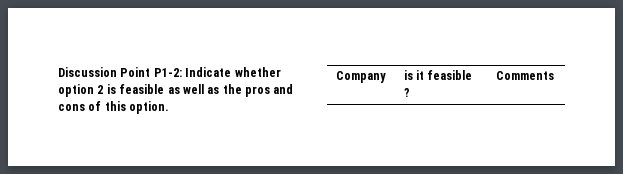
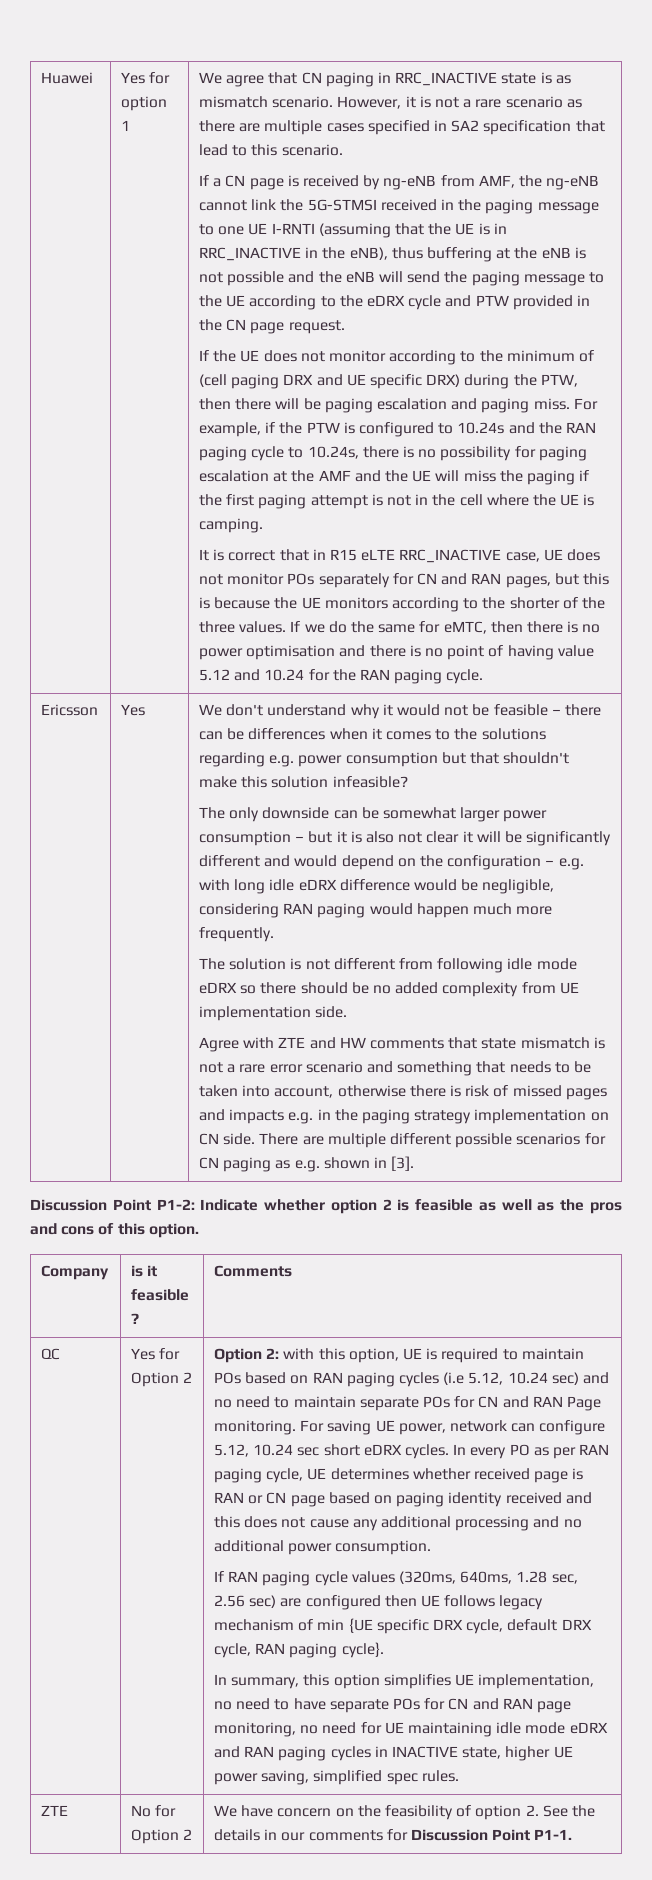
(58, 72) none -> [41,72,94,84] [121,72,171,84] [121,96,168,111] [121,120,131,131] [199,72,571,87] [199,96,582,109] [199,120,605,135] [199,144,343,156] [199,175,600,190] [199,199,599,214] [199,223,507,238] [199,247,586,262] [199,271,604,286] [199,295,590,310] [199,319,345,334] [199,350,594,365] [199,374,578,389] [199,398,598,413] [199,422,596,437] [199,446,587,461] [199,470,590,485] [199,494,595,509] [199,518,264,533] [199,549,600,563] [199,573,609,588] [199,597,605,612] [199,621,601,634] [199,645,594,660] [199,669,484,684] [41,704,99,716] [121,704,146,716] [199,704,601,719] [199,728,546,740] [199,752,570,767] [199,776,408,788] [199,807,548,822] [199,831,612,846] [199,855,584,870] [199,879,555,894] [199,903,553,918] [199,927,275,942] [199,958,577,973] [199,982,579,997] [199,1006,348,1021] [199,1037,605,1052] [199,1061,591,1076] [199,1085,607,1100] [199,1109,609,1124] [199,1133,606,1148] [199,1156,415,1172] Huawei | Yes for option 1 | We agree that CN paging in RRC_INACTIVE state is as mismatch scenario. However, it is not a rare scenario as there are multiple cases specified in SA2 specification that lead to this scenario. // If a CN page is received by ng-eNB from AMF, the ng-eNB cannot link the 5G-STMSI received in the paging message to one UE I-RNTI (assuming that the UE is in RRC_INACTIVE in the eNB), thus buffering at the eNB is not possible and the eNB will send the paging message to the UE according to the eDRX cycle and PTW provided in the CN page request. // If the UE does not monitor according to the minimum of (cell paging DRX and UE specific DRX) during the PTW, then there will be paging escalation and paging miss. For example, if the PTW is configured to 10.24s and the RAN paging cycle to 10.24s, there is no possibility for paging escalation at the AMF and the UE will miss the paging if the first paging attempt is not in the cell where the UE is camping. // It is correct that in R15 eLTE RRC_INACTIVE case, UE does not monitor POs separately for CN and RAN pages, but this is because the UE monitors according to the shorter of the three values. If we do the same for eMTC, then there is no power optimisation and there is no point of having value 5.12 and 10.24 for the RAN paging cycle. // Ericsson | Yes | We don't understand why it would not be feasible – there can be differences when it comes to the solutions regarding e.g. power consumption but that shouldn't make this solution infeasible? // The only downside can be somewhat larger power consumption – but it is also not clear it will be significantly different and would depend on the configuration – e.g. with long idle eDRX difference would be negligible, considering RAN paging would happen much more frequently. // The solution is not different from following idle mode eDRX so there should be no added complexity from UE implementation side. // Agree with ZTE and HW comments that state mismatch is not a rare error scenario and something that needs to be taken into account, otherwise there is risk of missed pages and impacts e.g. in the paging strategy implementation on CN side. There are multiple different possible scenarios for CN paging as e.g. shown in [3]. //
(554, 75) none -> [41,1348,61,1360] [131,1348,181,1360] [131,1372,193,1387] [214,1348,584,1363] [214,1372,609,1387] [214,1396,601,1411] [214,1420,606,1435] [214,1444,610,1459] [214,1468,584,1483] [214,1492,592,1507] [214,1516,582,1531] [214,1540,432,1555] [214,1571,578,1586] [214,1595,544,1610] [214,1618,592,1634] [214,1642,384,1658] [214,1674,595,1689] [214,1698,571,1713] [214,1722,608,1737] [214,1746,573,1761] [214,1770,459,1785] [41,1805,69,1816] [131,1805,177,1817] [131,1829,193,1844] [214,1805,595,1820] [214,1829,573,1841] // QC | Yes for Option 2 | Option 2: with this option, UE is required to maintain POs based on RAN paging cycles (i.e 5.12, 10.24 sec) and no need to maintain separate POs for CN and RAN Page monitoring. For saving UE power, network can configure 5.12, 10.24 sec short eDRX cycles. In every PO as per RAN paging cycle, UE determines whether received page is RAN or CN page based on paging identity received and this does not cause any additional processing and no additional power consumption. // If RAN paging cycle values (320ms, 640ms, 1.28 sec, 2.56 sec) are configured then UE follows legacy mechanism of min {UE specific DRX cycle, default DRX cycle, RAN paging cycle}. // In summary, this option simplifies UE implementation, no need to have separate POs for CN and RAN page monitoring, no need for UE maintaining idle mode eDRX and RAN paging cycles in INACTIVE state, higher UE power saving, simplified spec rules. // ZTE | No for Option 2 | We have concern on the feasibility of option 2. See the details in our comments for Discussion Point P1-1.

